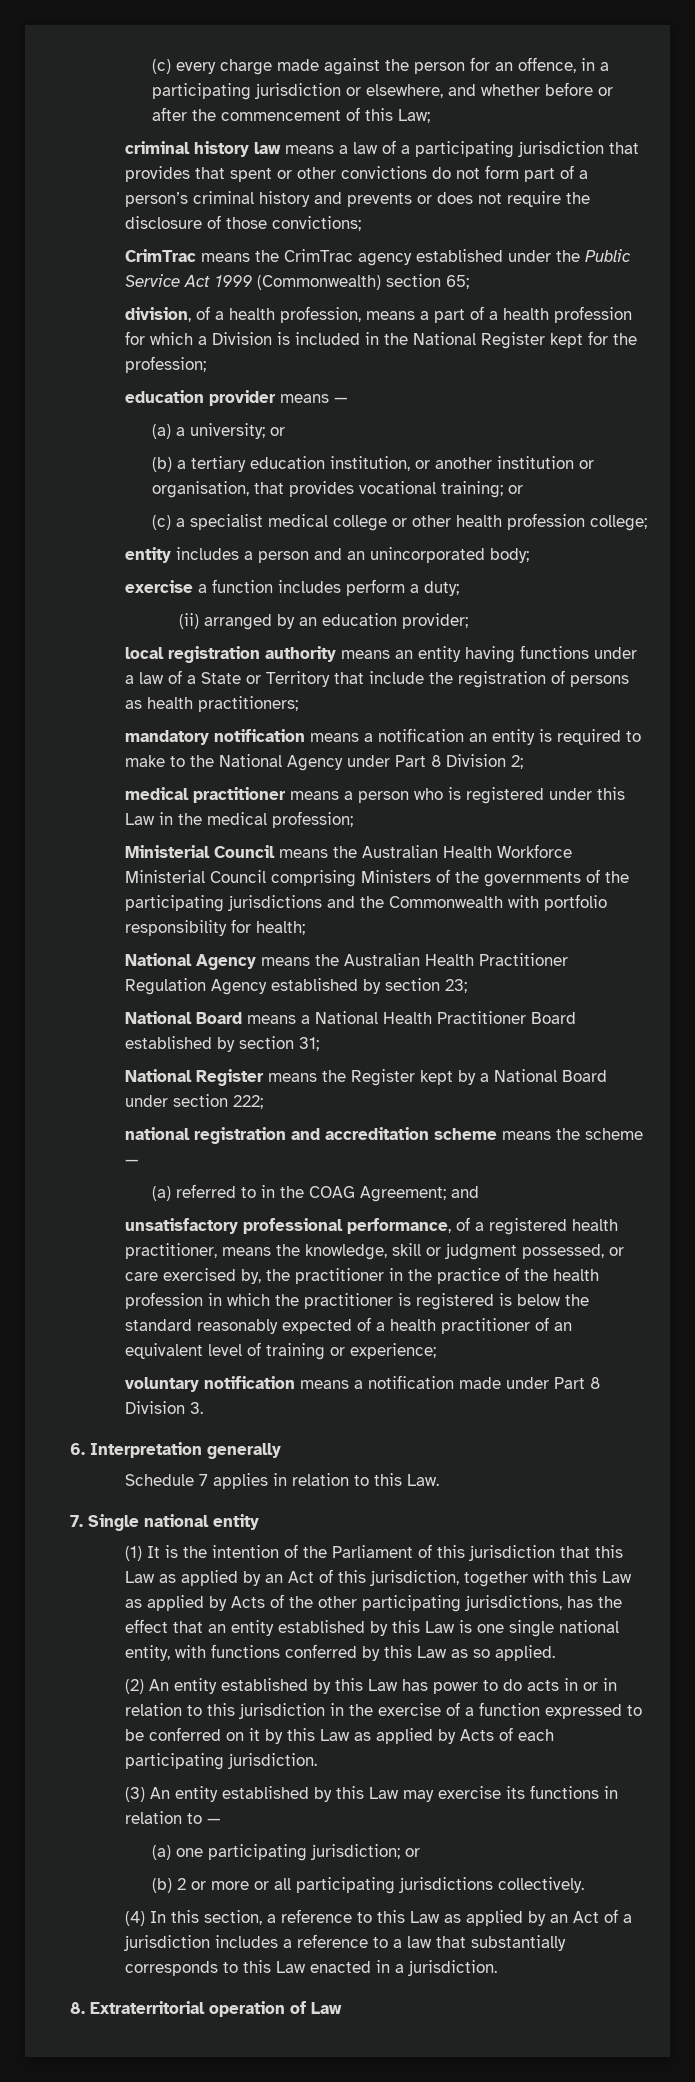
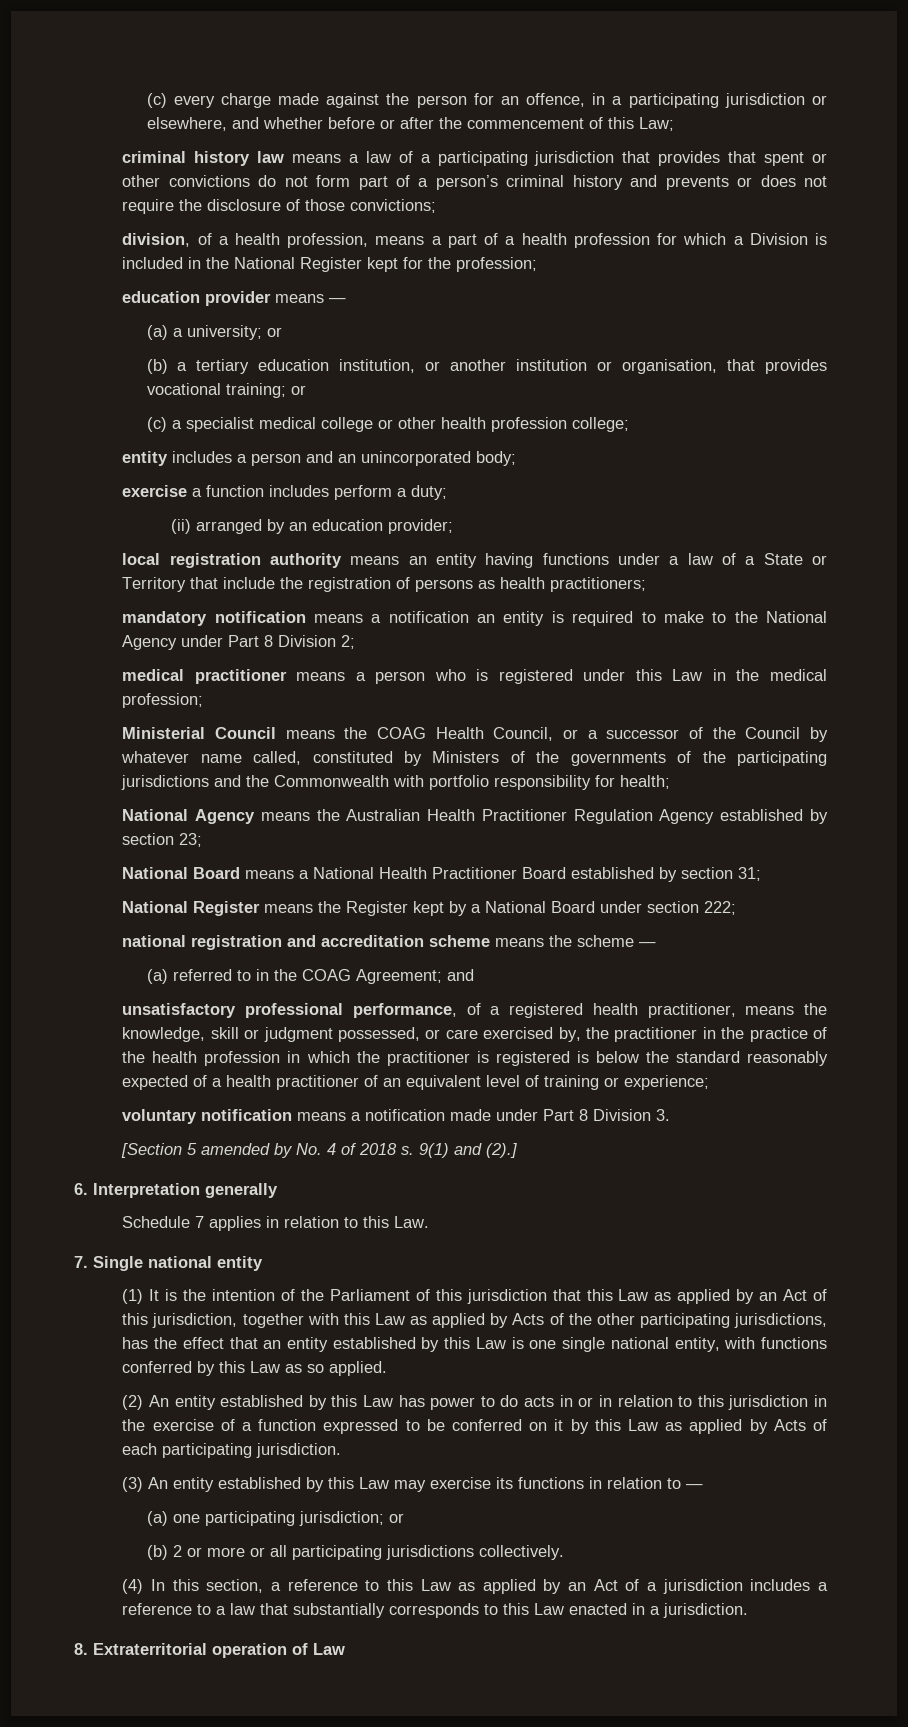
[124,249,631,266] [124,274,469,290] // CrimTrac means the CrimTrac agency established under the Public Service Act 1999 (Commonwealth) section 65; -> (437, 206) none
[361,844,572,858] [124,870,356,887] Australian Health Workforce Ministerial Council comprising -> [377,727,828,742] [121,751,423,766] COAG Health Council, or a successor of the Council by whatever name called, constituted by
(203, 1408) none -> [121,1143,518,1158] // [Section 5 amended by No. 4 of 2018 s. 9(1) and (2).]

